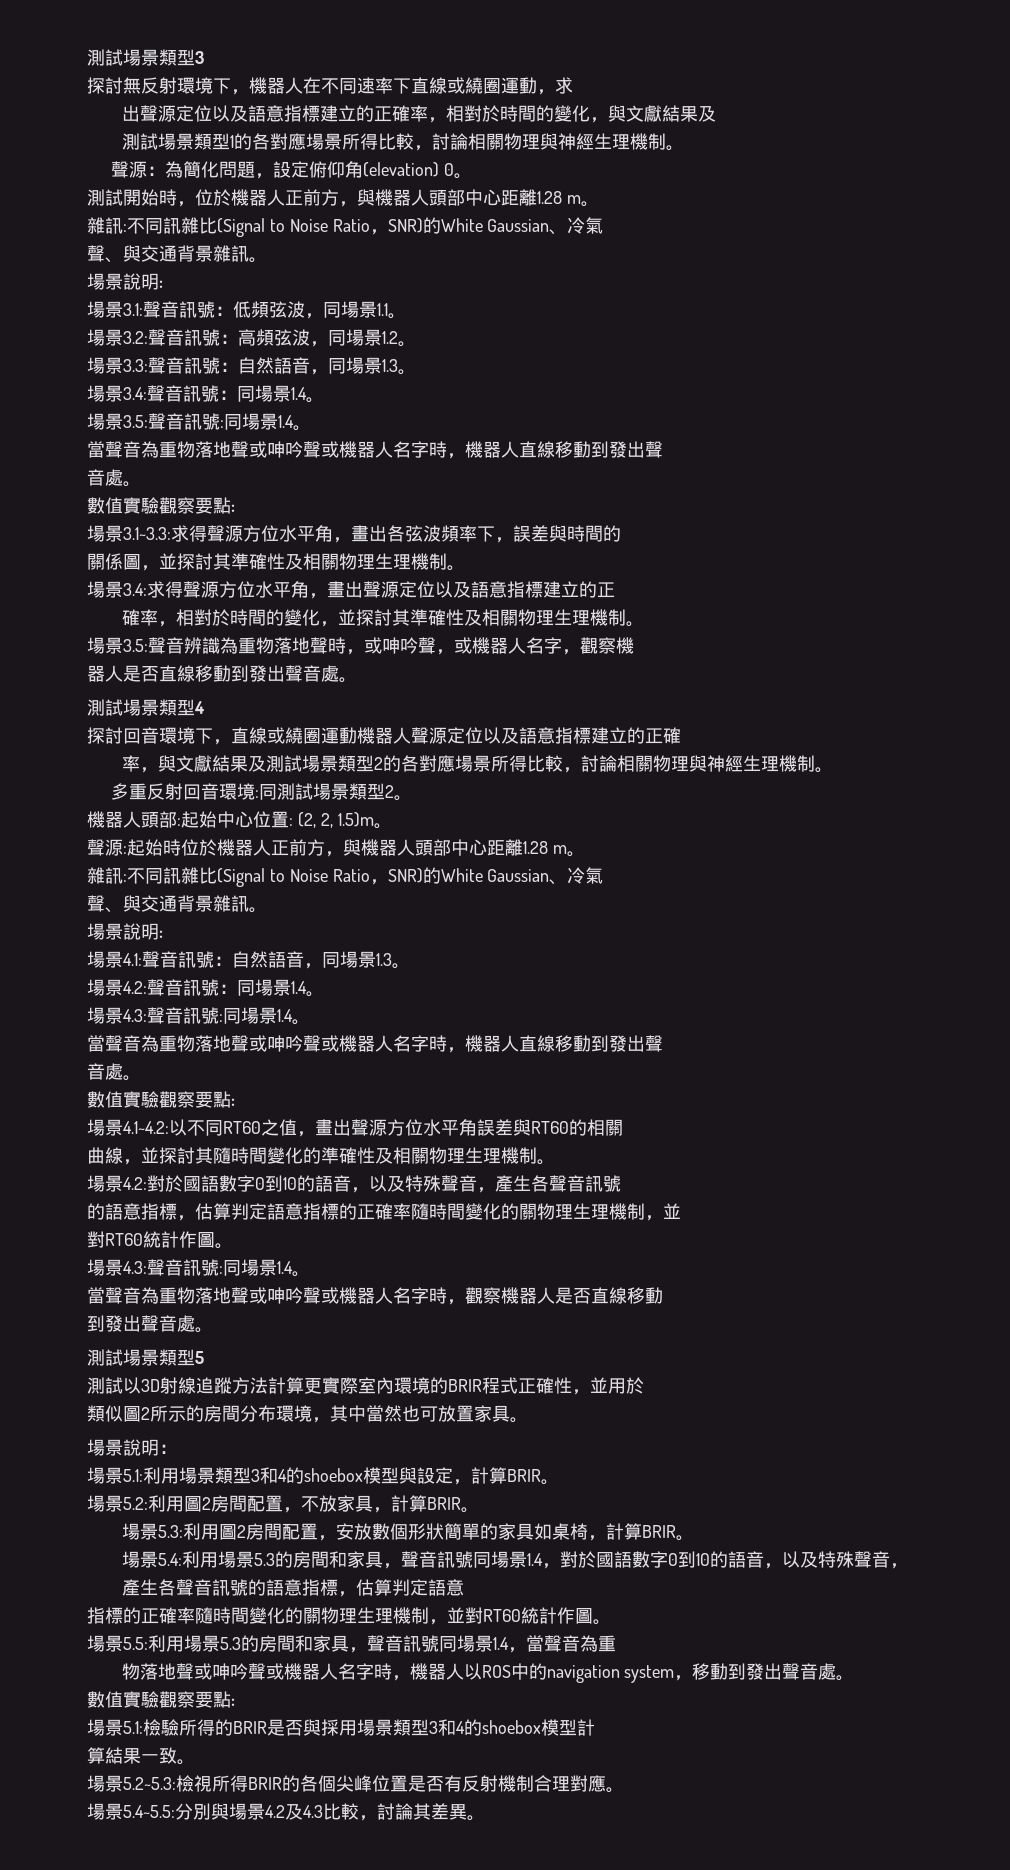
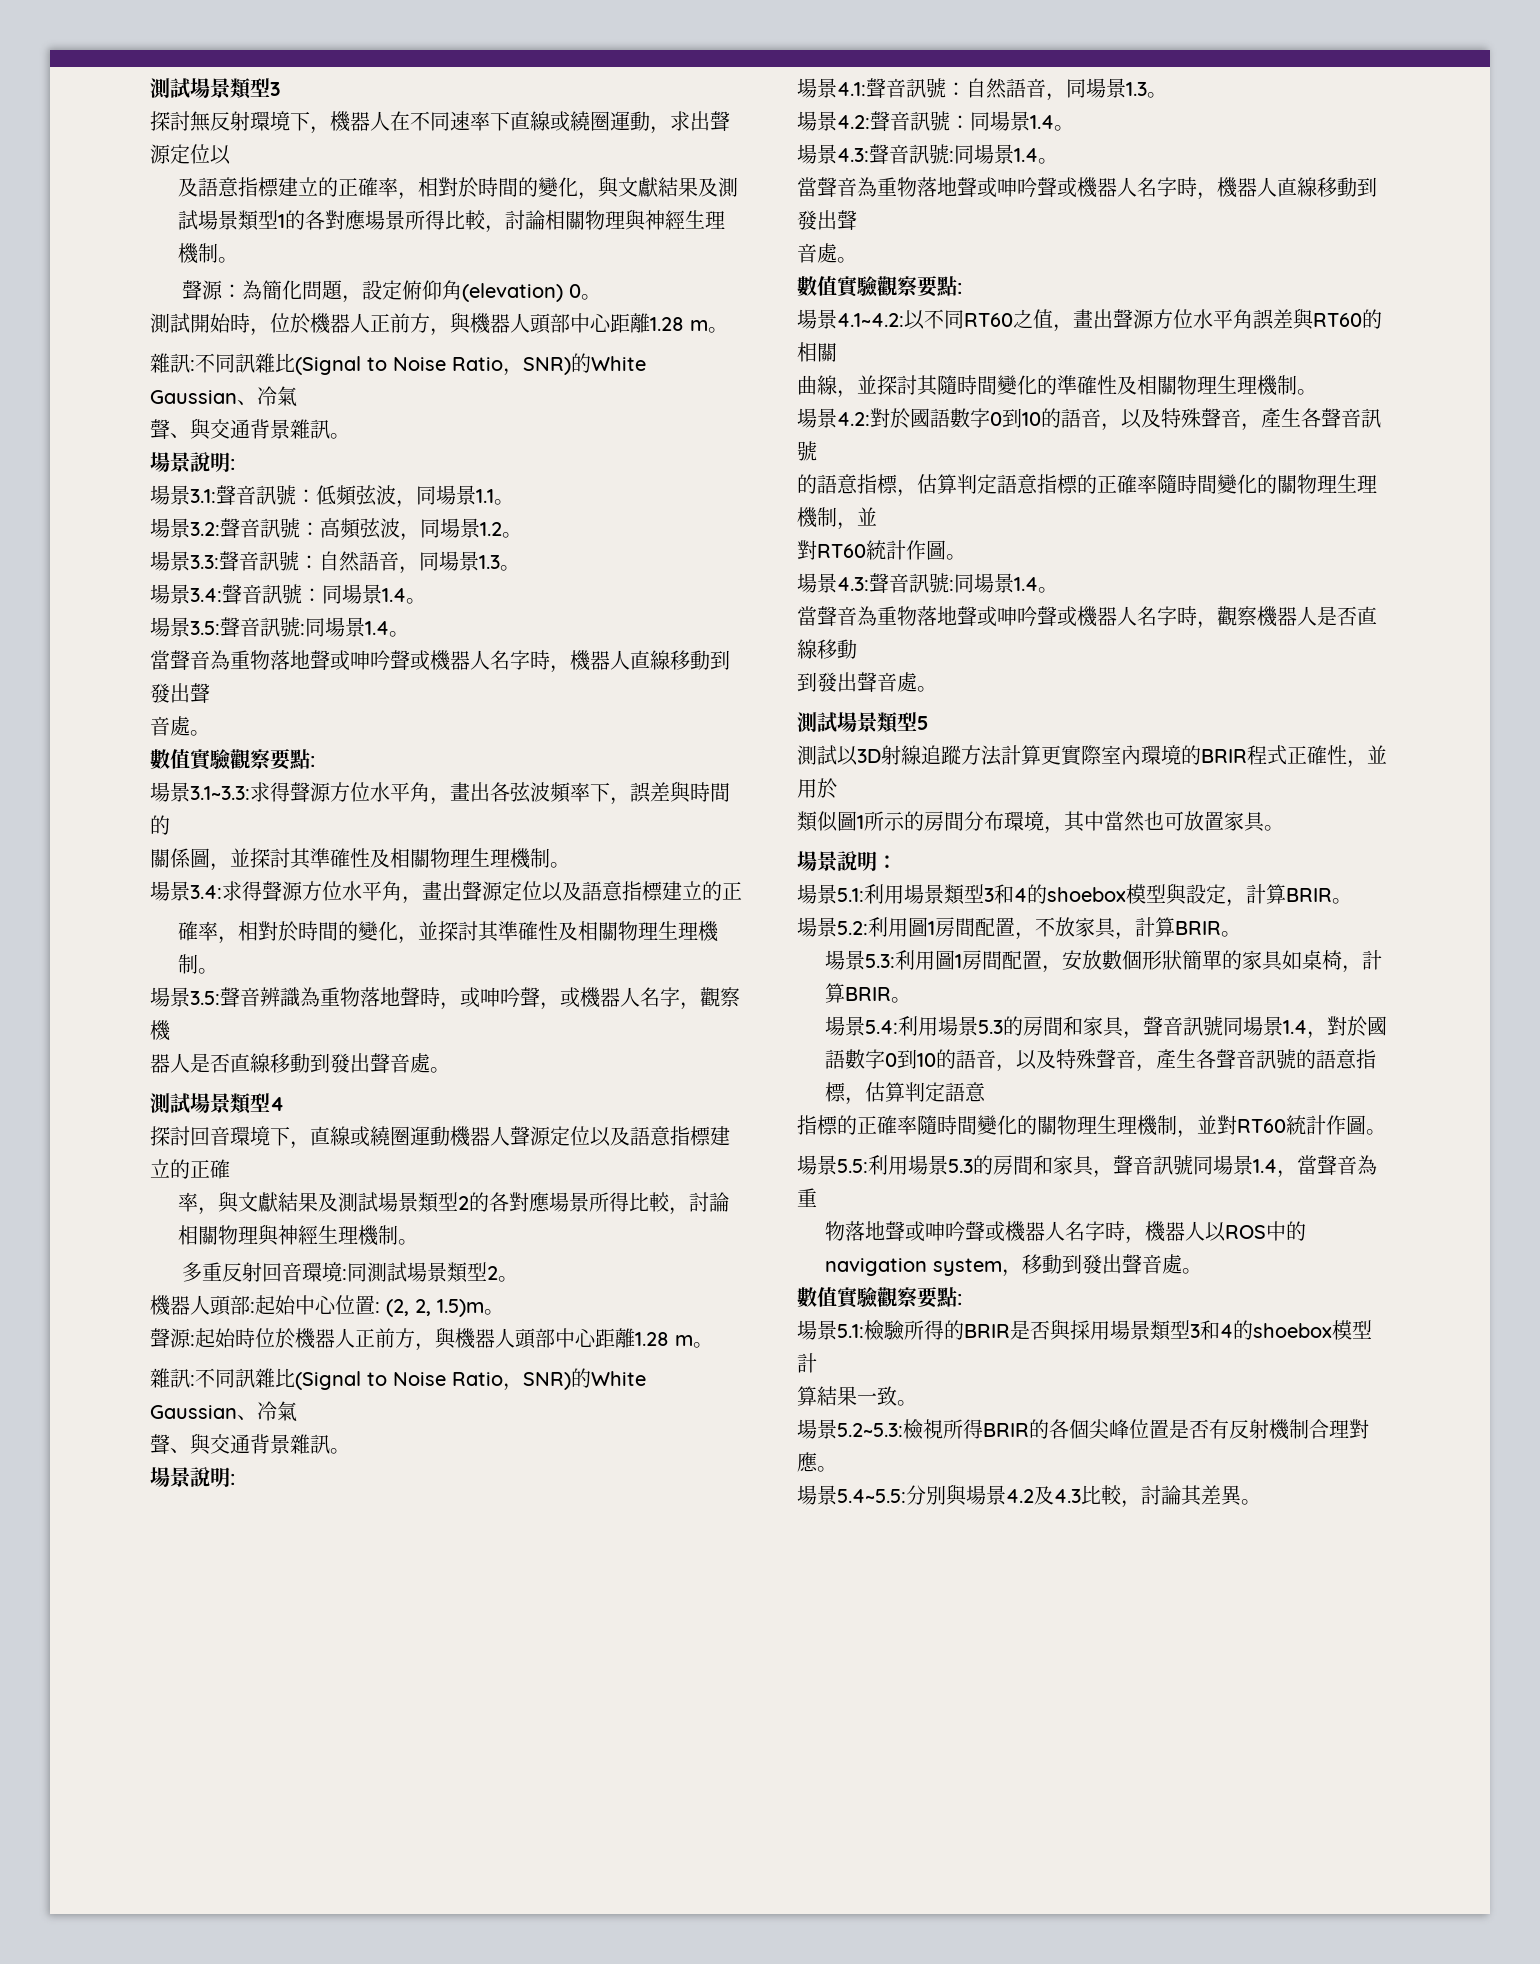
[121,105,230,122] // 出聲源定位以 -> [690,111,730,131] [150,144,231,165] 出聲源定位以 //
(716, 114) // -> (718, 187) none
[141,1407,150,1420] 2 -> [857,815,864,829] 1
[202,1497,211,1510] 2 -> [928,921,935,935] 1
[236,1525,246,1538] 2 -> [954,954,962,968] 1

